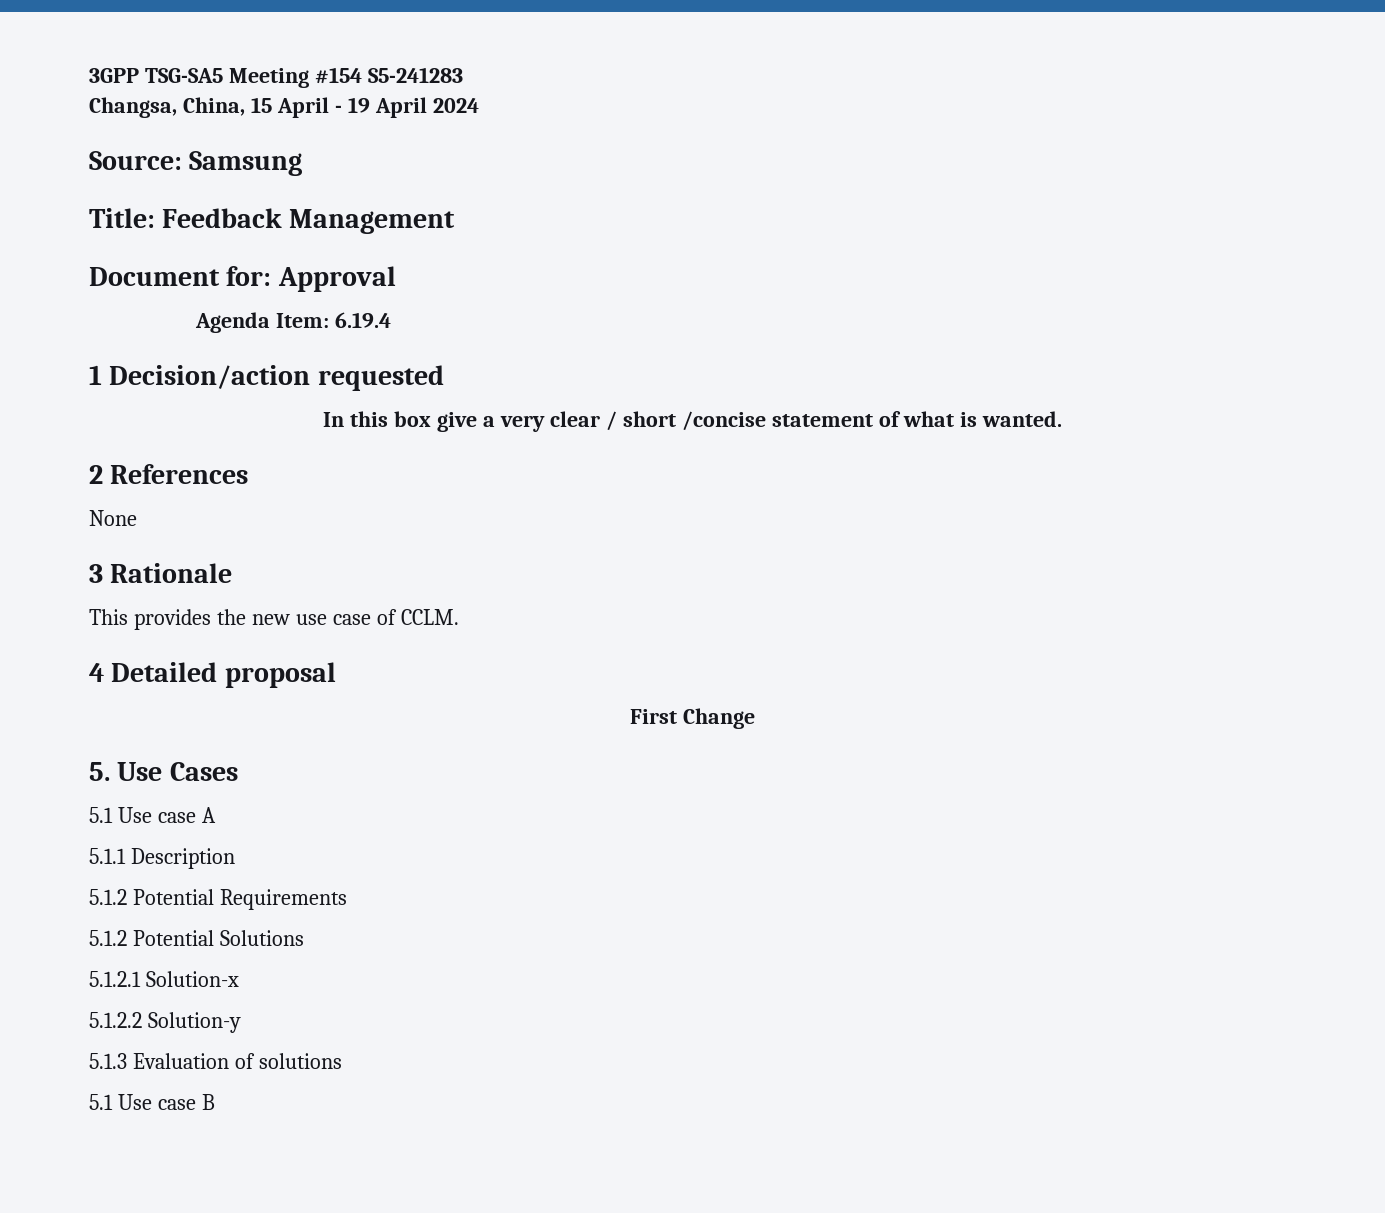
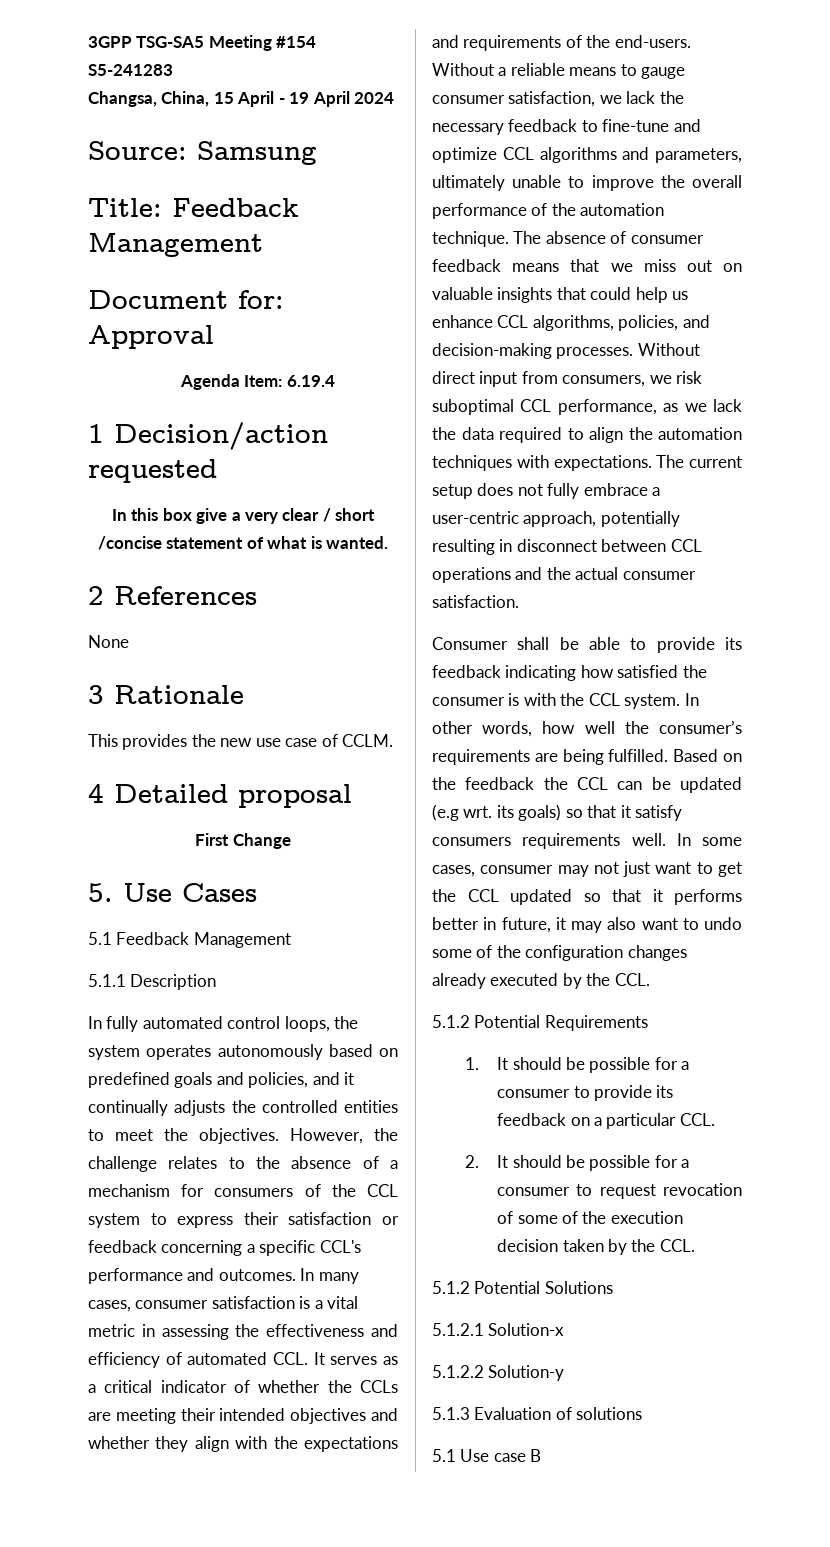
[117,807,216,823] Use case A -> [116,932,291,948] Feedback Management
[89,889,347,910] 5.1.2 Potential Requirements -> [88,1016,359,1032] [88,1044,398,1060] [88,1072,355,1088] [88,1100,398,1116] [88,1128,398,1144] [88,1156,398,1172] [88,1184,399,1197] [88,1212,399,1228] [88,1240,361,1256] [88,1268,359,1284] [88,1296,359,1312] [88,1324,399,1340] [88,1352,398,1368] [88,1380,398,1393] [88,1408,399,1424] [88,1436,398,1452] [432,35,691,51] [432,63,686,79] [432,91,684,107] [432,119,701,135] [432,147,742,163] [432,175,742,191] [432,203,665,219] [432,231,704,247] [432,259,742,272] [432,287,689,303] [432,315,710,331] [432,343,700,359] [432,371,703,387] [432,399,742,415] [432,427,742,443] [432,455,742,471] [432,483,661,499] [432,511,680,527] [432,539,702,555] [432,567,696,583] [432,595,519,608] [432,637,742,653] [432,665,707,681] [432,693,699,709] [432,720,742,737] [432,749,742,765] [432,777,742,793] [432,804,683,821] [432,833,742,849] [432,861,742,877] [432,889,742,905] [432,917,742,933] [432,945,687,961] [432,973,650,989] [432,1015,648,1031] [464,1057,690,1073] [497,1085,674,1101] [497,1113,715,1129] [464,1155,690,1171] [497,1183,742,1199] [497,1211,683,1224] [497,1239,695,1255] In fully automated control loops, the system operates autonomously based on predefined goals and policies, and it continually adjusts the controlled entities to meet the objectives. However, the challenge relates to the absence of a mechanism for consumers of the CCL system to express their satisfaction or feedback concerning a specific CCL's performance and outcomes. In many cases, consumer satisfaction is a vital metric in assessing the effectiveness and efficiency of automated CCL. It serves as a critical indicator of whether the CCLs are meeting their intended objectives and whether they align with the expectations and requirements of the end-users. Without a reliable means to gauge consumer satisfaction, we lack the necessary feedback to fine-tune and optimize CCL algorithms and parameters, ultimately unable to improve the overall performance of the automation technique. The absence of consumer feedback means that we miss out on valuable insights that could help us enhance CCL algorithms, policies, and decision-making processes. Without direct input from consumers, we risk suboptimal CCL performance, as we lack the data required to align the automation techniques with expectations. The current setup does not fully embrace a user-centric approach, potentially resulting in disconnect between CCL operations and the actual consumer satisfaction. // Consumer shall be able to provide its feedback indicating how satisfied the consumer is with the CCL system. In other words, how well the consumer’s requirements are being fulfilled. Based on the feedback the CCL can be updated (e.g wrt. its goals) so that it satisfy consumers requirements well. In some cases, consumer may not just want to get the CCL updated so that it performs better in future, it may also want to undo some of the configuration changes already executed by the CCL. // 5.1.2 Potential Requirements // 1. It should be possible for a consumer to provide its feedback on a particular CCL. // 2. It should be possible for a consumer to request revocation of some of the execution decision taken by the CCL.

